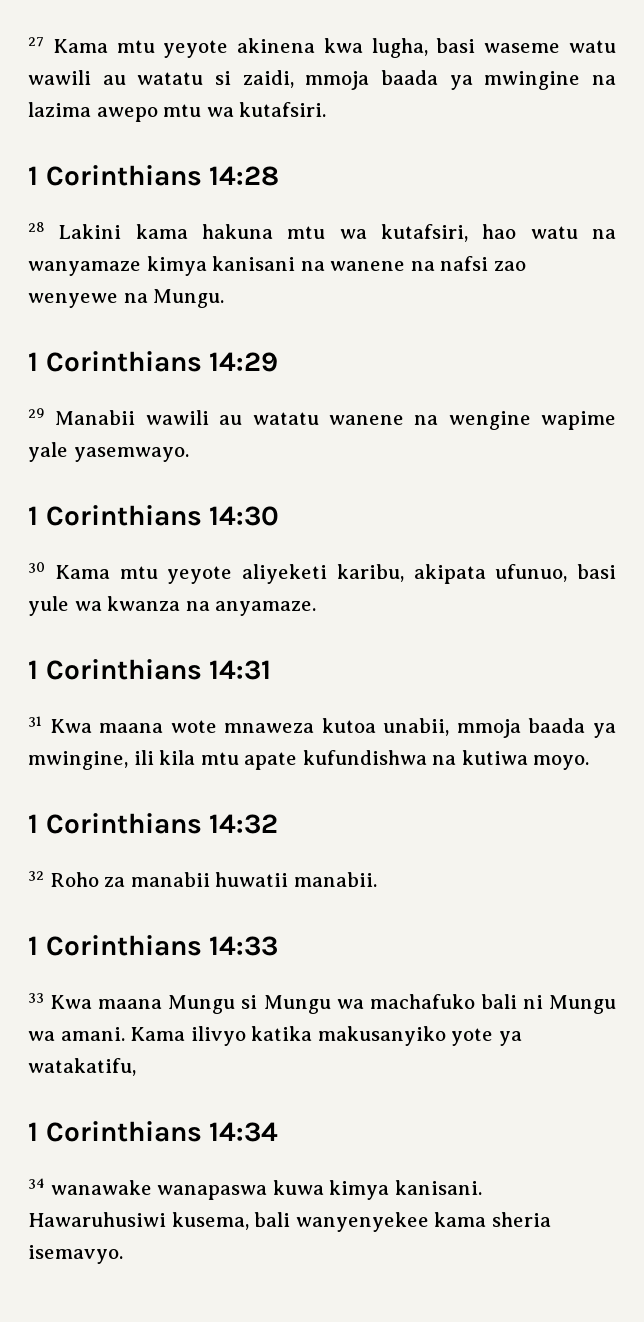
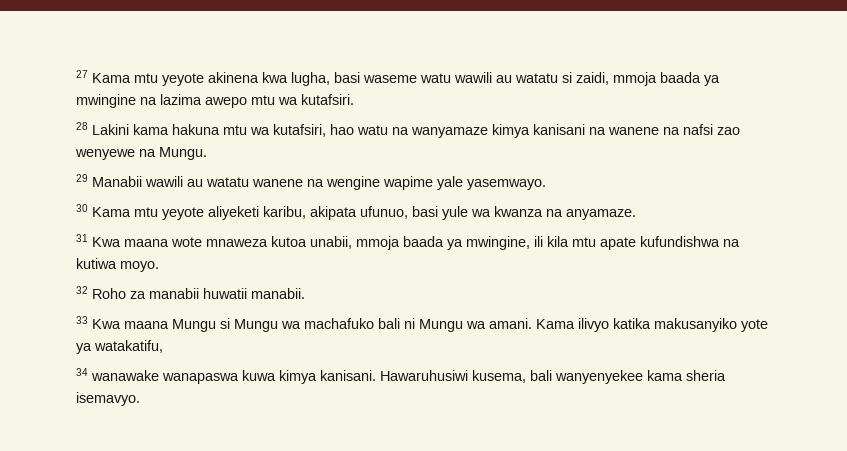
[28,165,280,186] // 1 Corinthians 14:28 -> (354, 99) none
[28,351,279,372] // 1 Corinthians 14:29 -> (207, 153) none
[28,505,280,526] // 1 Corinthians 14:30 -> (546, 184) none
[28,659,272,680] // 1 Corinthians 14:31 -> (636, 214) none
[28,813,279,834] // 1 Corinthians 14:32 -> (159, 266) none
[28,935,279,956] // 1 Corinthians 14:33 -> (305, 293) none
[28,1121,279,1142] // 1 Corinthians 14:34 -> (163, 346) none

